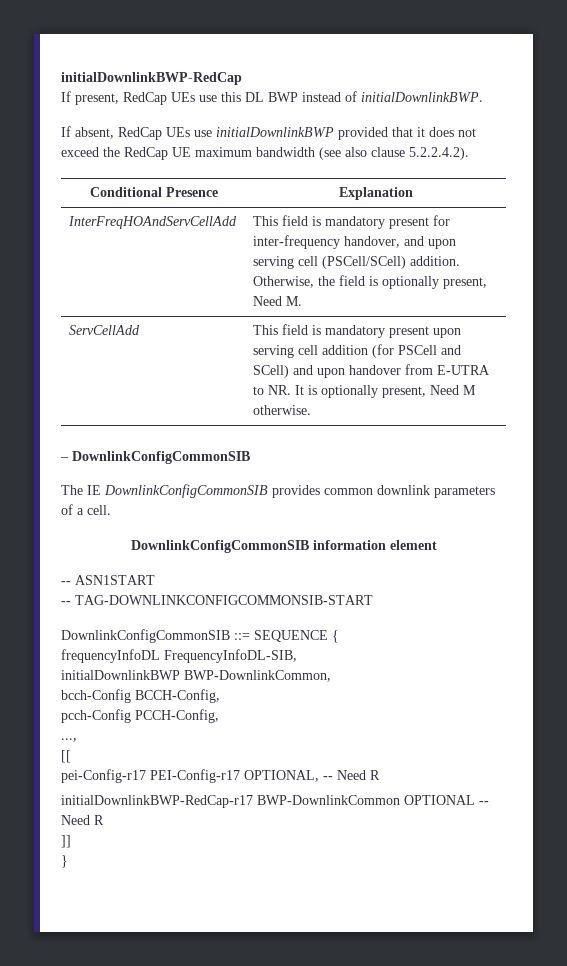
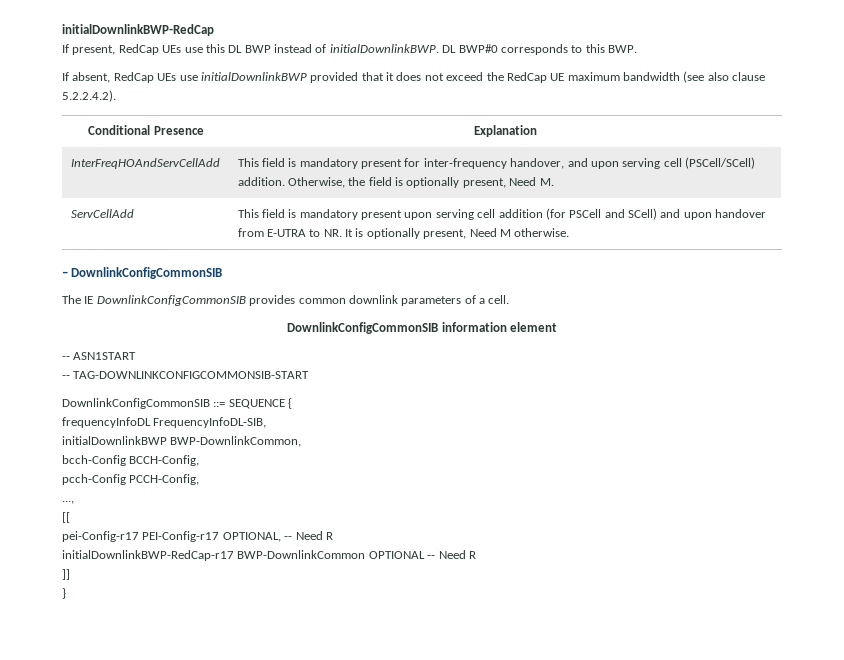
(483, 97) none -> [442,44,637,55] DL BWP#0 corresponds to this BWP.

